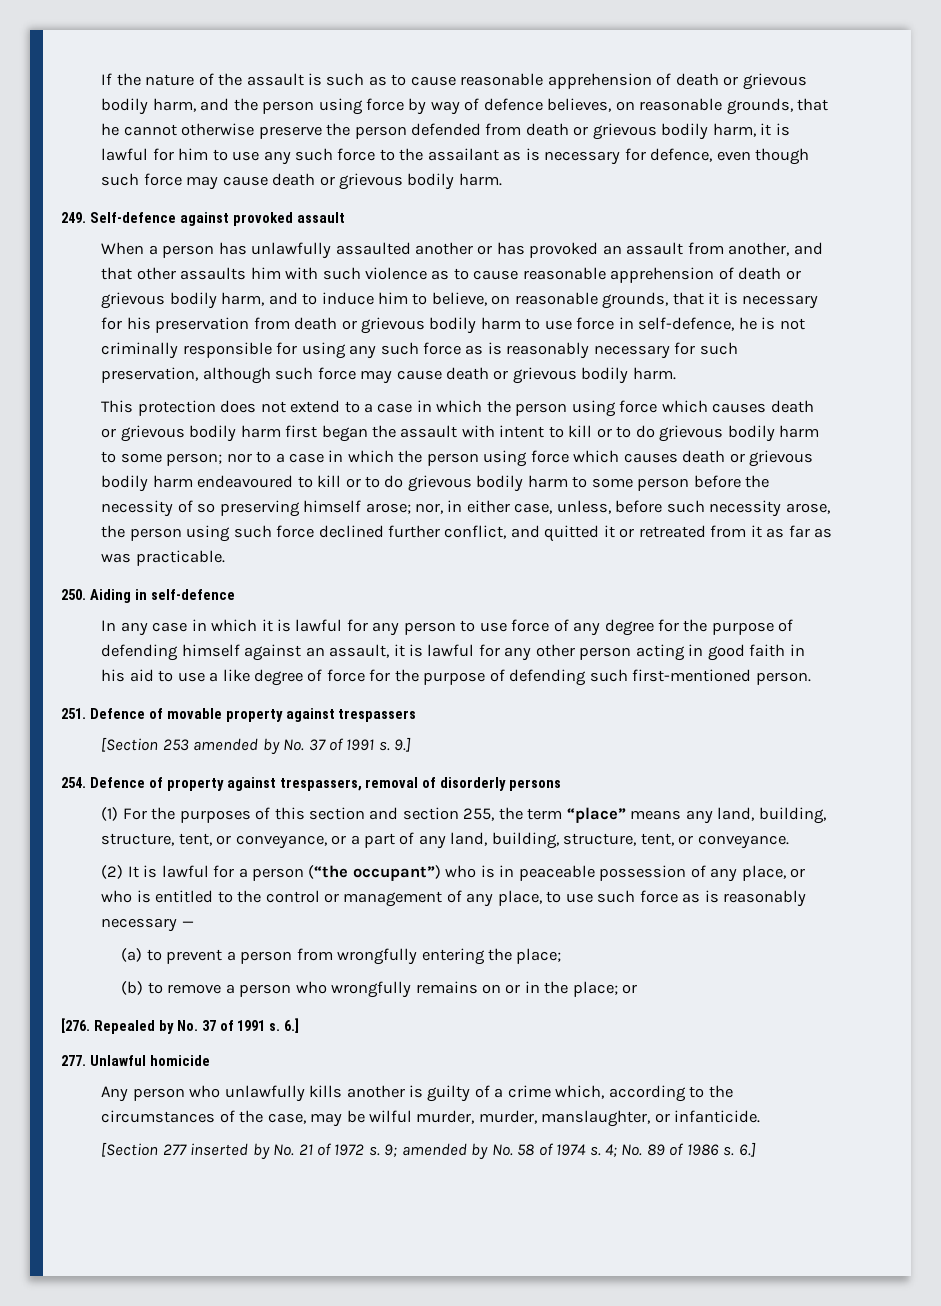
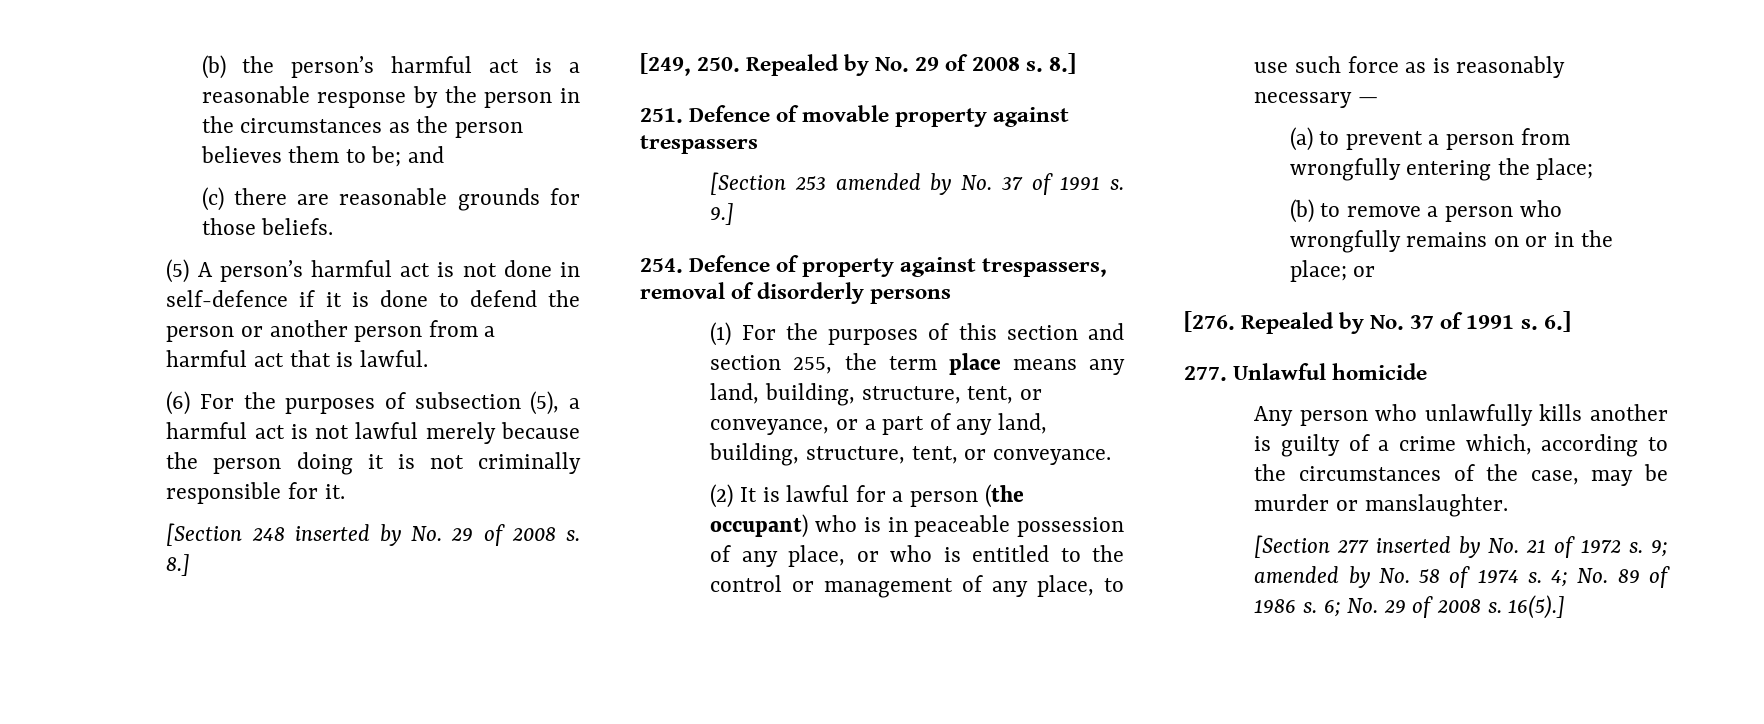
[101,73,807,90] [101,98,829,115] [101,123,790,140] [101,148,809,165] [101,173,502,190] [61,212,345,226] [101,242,823,259] [101,267,801,283] [101,292,819,309] [101,317,805,334] [101,342,738,359] [101,367,676,384] [101,400,814,417] [101,425,819,442] [101,450,813,467] [101,475,770,492] [101,500,830,517] [101,525,832,542] [101,550,225,566] [61,589,235,603] [101,619,794,636] [101,644,805,661] [101,669,811,686] If the nature of the assault is such as to cause reasonable apprehension of death or grievous bodily harm, and the person using force by way of defence believes, on reasonable grounds, that he cannot otherwise preserve the person defended from death or grievous bodily harm, it is lawful for him to use any such force to the assailant as is necessary for defence, even though such force may cause death or grievous bodily harm. // 249. Self-defence against provoked assault // When a person has unlawfully assaulted another or has provoked an assault from another, and that other assaults him with such violence as to cause reasonable apprehension of death or grievous bodily harm, and to induce him to believe, on reasonable grounds, that it is necessary for his preservation from death or grievous bodily harm to use force in self-defence, he is not criminally responsible for using any such force as is reasonably necessary for such preservation, although such force may cause death or grievous bodily harm. // This protection does not extend to a case in which the person using force which causes death or grievous bodily harm first began the assault with intent to kill or to do grievous bodily harm to some person; nor to a case in which the person using force which causes death or grievous bodily harm endeavoured to kill or to do grievous bodily harm to some person before the necessity of so preserving himself arose; nor, in either case, unless, before such necessity arose, the person using such force declined further conflict, and quitted it or retreated from it as far as was practicable. // 250. Aiding in self-defence // In any case in which it is lawful for any person to use force of any degree for the purpose of defending himself against an assault, it is lawful for any other person acting in good faith in his aid to use a like degree of force for the purpose of defending such first-mentioned person. -> [201,55,580,79] [201,86,581,108] [201,116,523,138] [200,146,444,167] [201,187,580,211] [201,218,334,235] [166,259,580,283] [166,290,580,307] [166,320,496,342] [166,350,428,367] [166,391,580,415] [166,422,580,444] [166,452,581,475] [166,482,345,504] [166,523,580,546] [166,554,191,576] [640,53,1076,76] (b) the person’s harmful act is a reasonable response by the person in the circumstances as the person believes them to be; and // (c) there are reasonable grounds for those beliefs. // (5) A person’s harmful act is not done in self-defence if it is done to defend the person or another person from a harmful act that is lawful. // (6) For the purposes of subsection (5), a harmful act is not lawful merely because the person doing it is not criminally responsible for it. // [Section 248 inserted by No. 29 of 2008 s. 8.] // [249, 250. Repealed by No. 29 of 2008 s. 8.]
[566,807,626,823] “place” -> [948,353,1001,375] place
[308,865,441,881] (“the occupant”) -> [984,484,1024,508] [710,514,809,538] (the occupant)
[368,1110,761,1127] wilful murder, murder, manslaughter, or infanticide. -> [1254,494,1508,517] murder or manslaughter.
[738,1142,756,1157] 6.] -> [1323,595,1566,619] 6; No. 29 of 2008 s. 16(5).]

